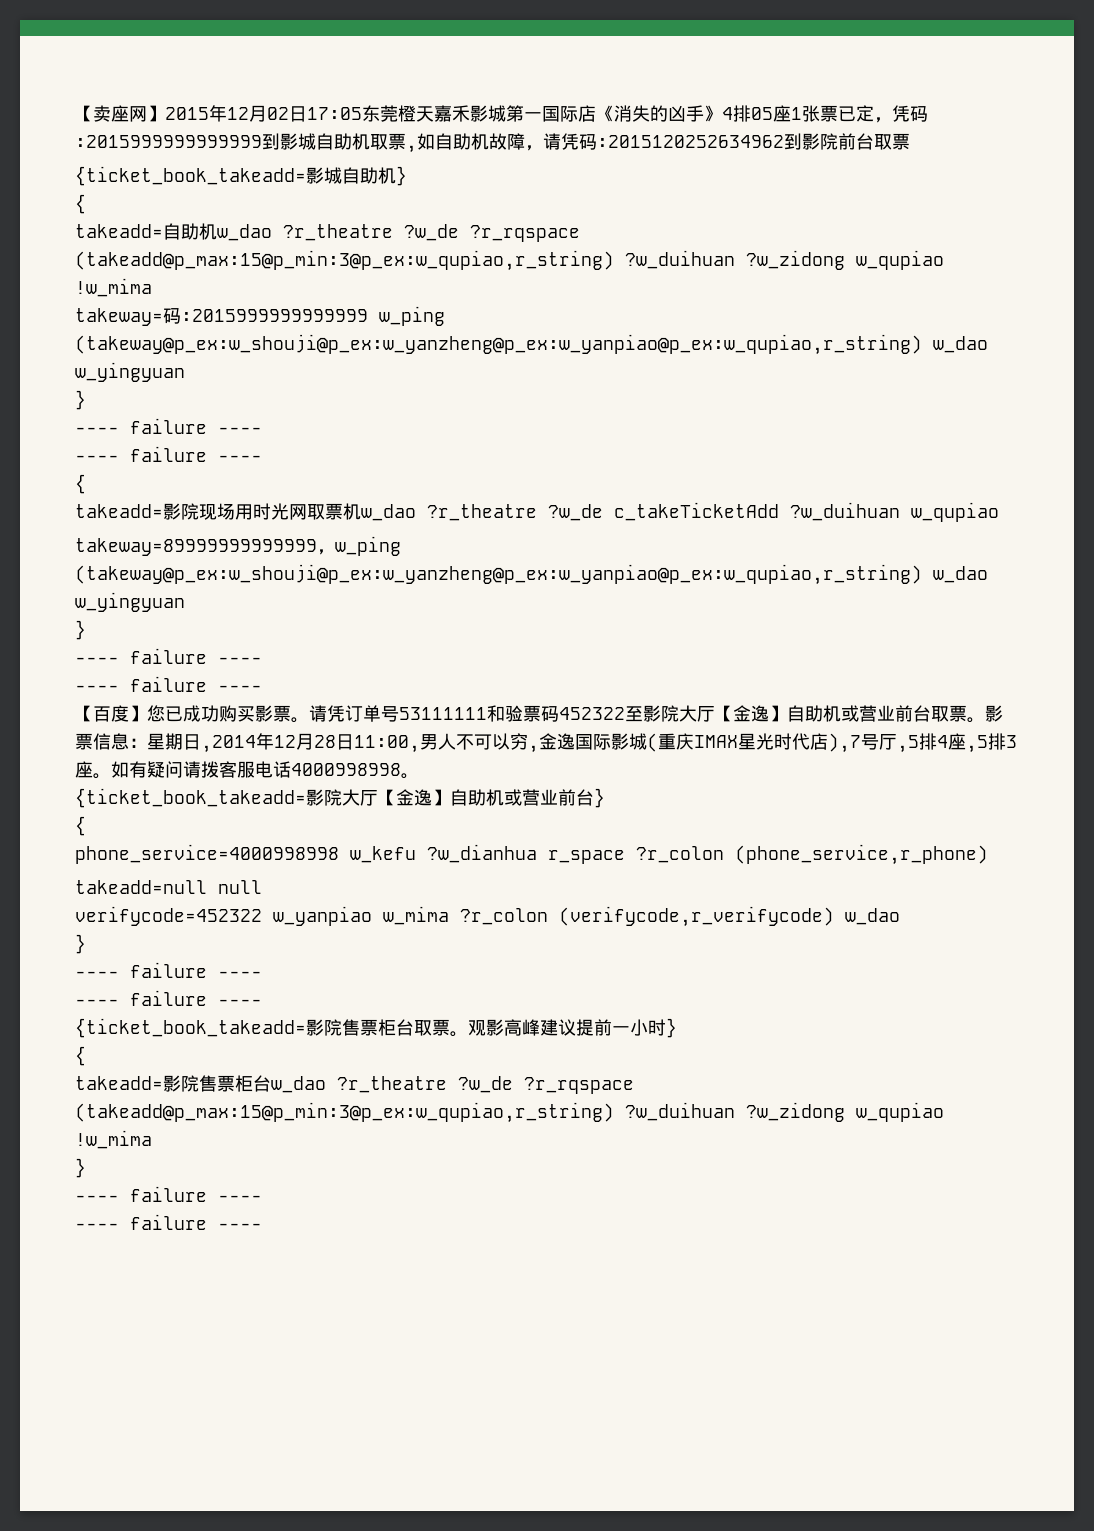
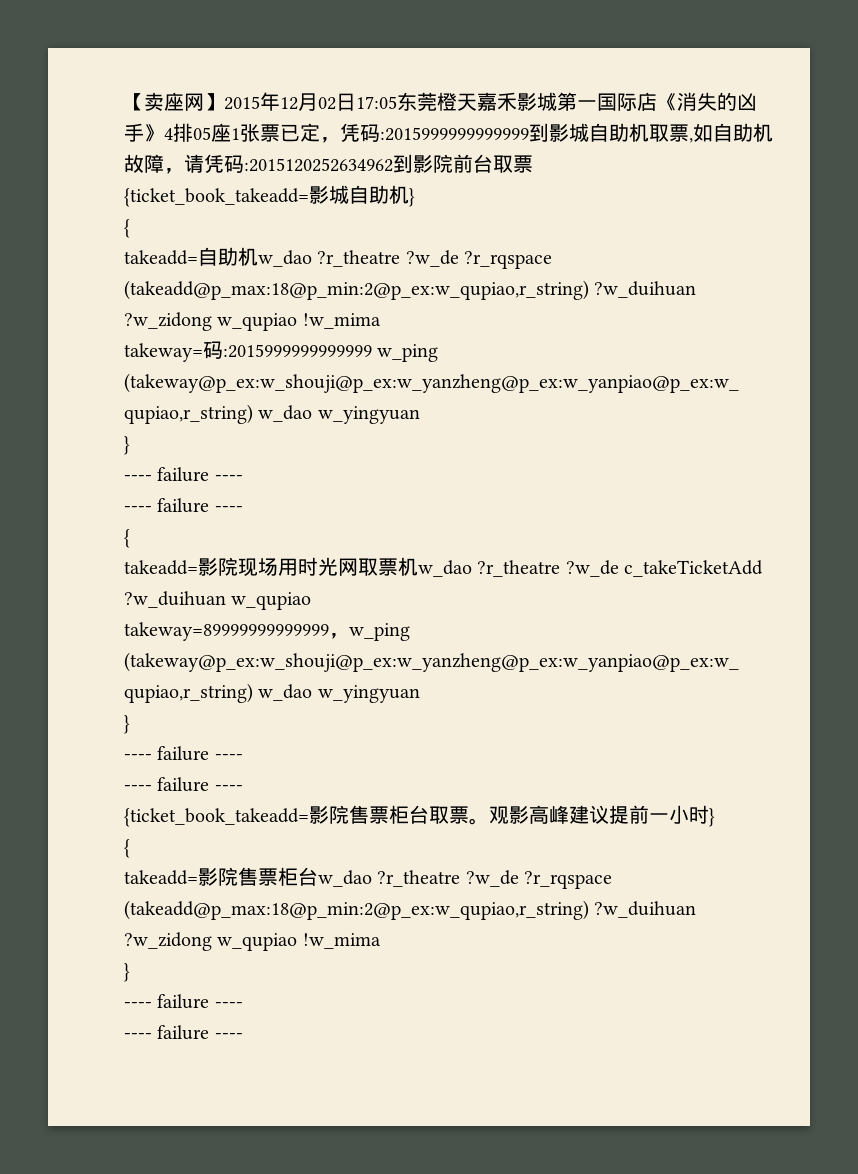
[75,250,614,271] (takeadd@p_max:15@p_min:3@p_ex:w_qupiao,r_string) -> [124,280,589,300] (takeadd@p_max:18@p_min:2@p_ex:w_qupiao,r_string)
[75,705,1003,723] [75,733,1017,753] [75,761,419,779] [75,788,605,808] [75,816,86,836] [75,844,988,865] [75,880,262,894] [75,906,900,927] [75,934,86,954] [75,962,262,978] [75,990,262,1006] // 【百度】您已成功购买影票。请凭订单号53111111和验票码452322至影院大厅【金逸】自助机或营业前台取票。影票信息：星期日,2014年12月28日11:00,男人不可以穷,金逸国际影城(重庆IMAX星光时代店),7号厅,5排4座,5排3座。如有疑问请拨客服电话4000998998。 // {ticket_book_takeadd=影院大厅【金逸】自助机或营业前台} // { // phone_service=4000998998 w_kefu ?w_dianhua r_space ?r_colon (phone_service,r_phone) // takeadd=null null // verifycode=452322 w_yanpiao w_mima ?r_colon (verifycode,r_verifycode) w_dao // } // ---- failure ---- // ---- failure ---- -> (243, 788) none
[75,1102,614,1123] (takeadd@p_max:15@p_min:3@p_ex:w_qupiao,r_string) -> [124,900,589,920] (takeadd@p_max:18@p_min:2@p_ex:w_qupiao,r_string)

